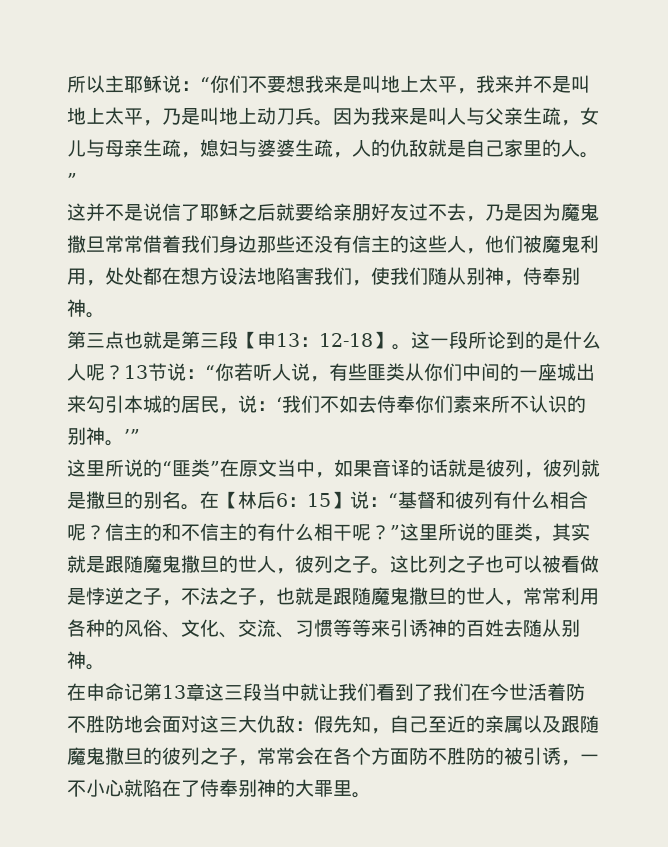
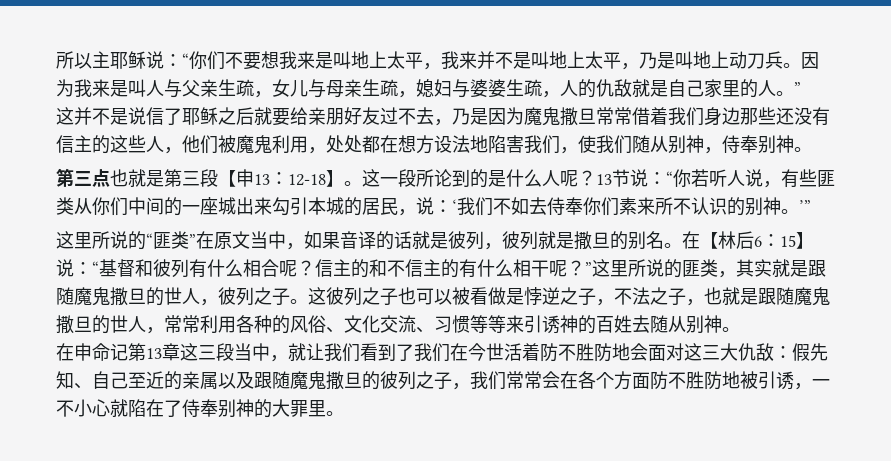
[409,555,428,573] 比 -> [326,287,344,305] 彼
[219,632,238,638] 、 -> (380, 324) none
(300, 692) none -> [270,355,288,362] ，
[371,728,390,734] ， -> [74,383,92,389] 、
(257, 763) none -> [470,371,506,390] 我们
[485,747,504,765] 的 -> [722,371,740,389] 地

